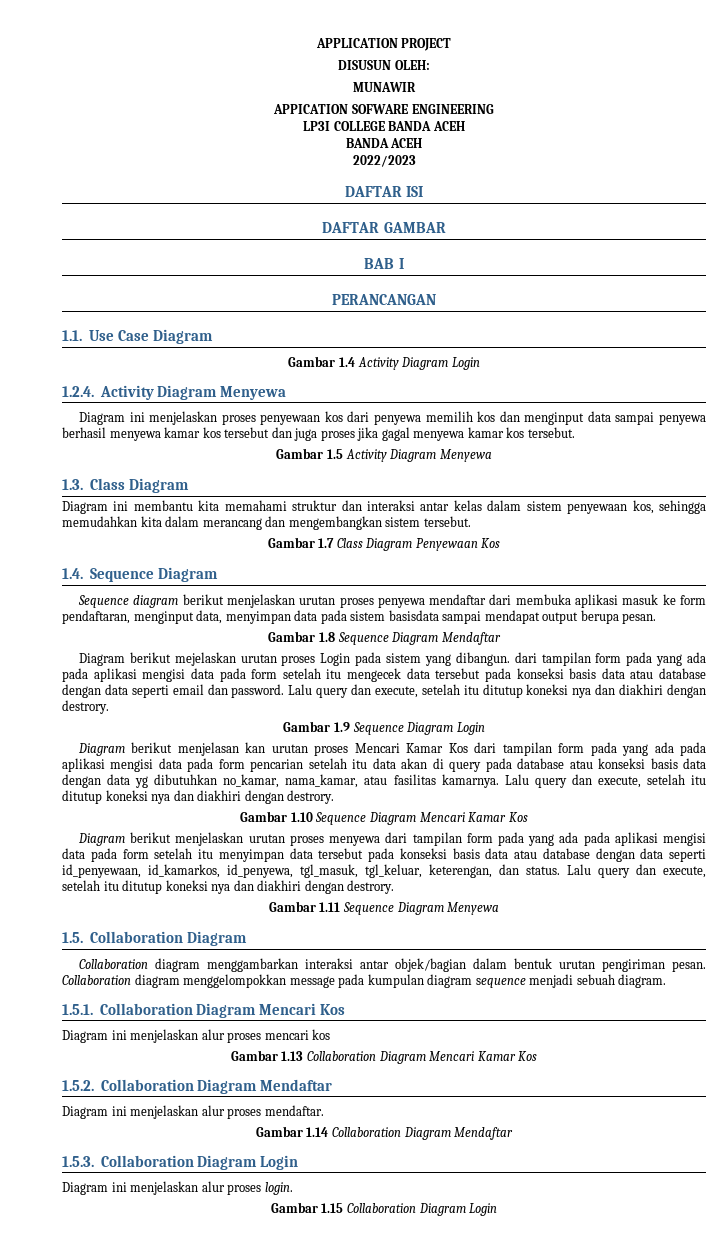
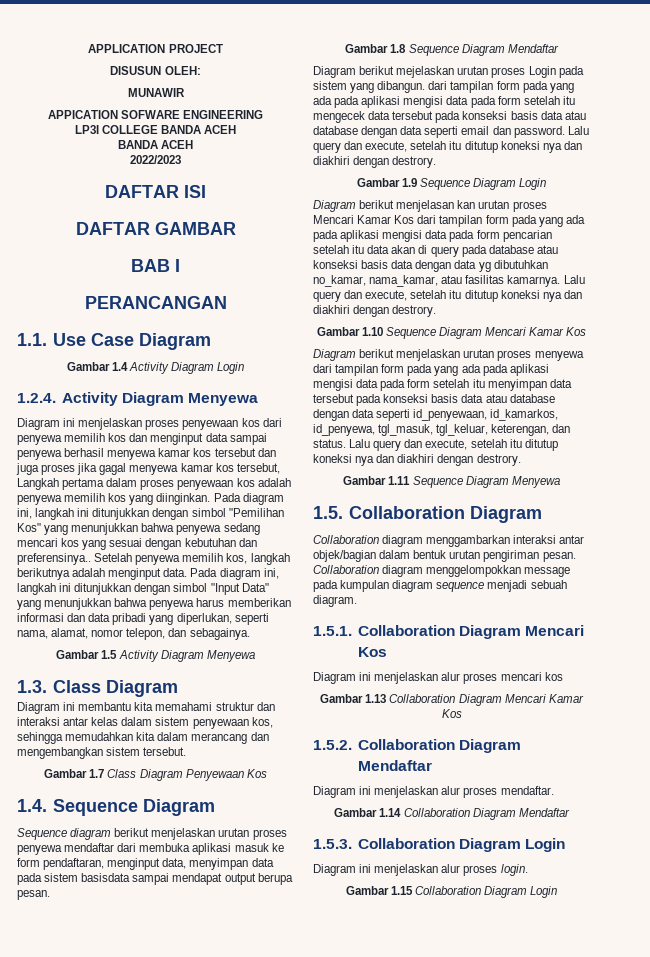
[527,427,575,438] tersebut. -> [236,463,280,474] [17,478,291,490] [17,493,284,505] [17,508,284,520] [17,523,260,535] [17,538,257,550] [17,553,290,565] [17,568,279,580] [17,583,269,595] [17,598,291,610] [17,613,269,625] [17,628,250,640] tersebut, Langkah pertama dalam proses penyewaan kos adalah penyewa memilih kos yang diinginkan. Pada diagram ini, langkah ini ditunjukkan dengan simbol "Pemilihan Kos" yang menunjukkan bahwa penyewa sedang mencari kos yang sesuai dengan kebutuhan dan preferensinya.. Setelah penyewa memilih kos, langkah berikutnya adalah menginput data. Pada diagram ini, langkah ini ditunjukkan dengan simbol "Input Data" yang menunjukkan bahwa penyewa harus memberikan informasi dan data pribadi yang diperlukan, seperti nama, alamat, nomor telepon, dan sebagainya.

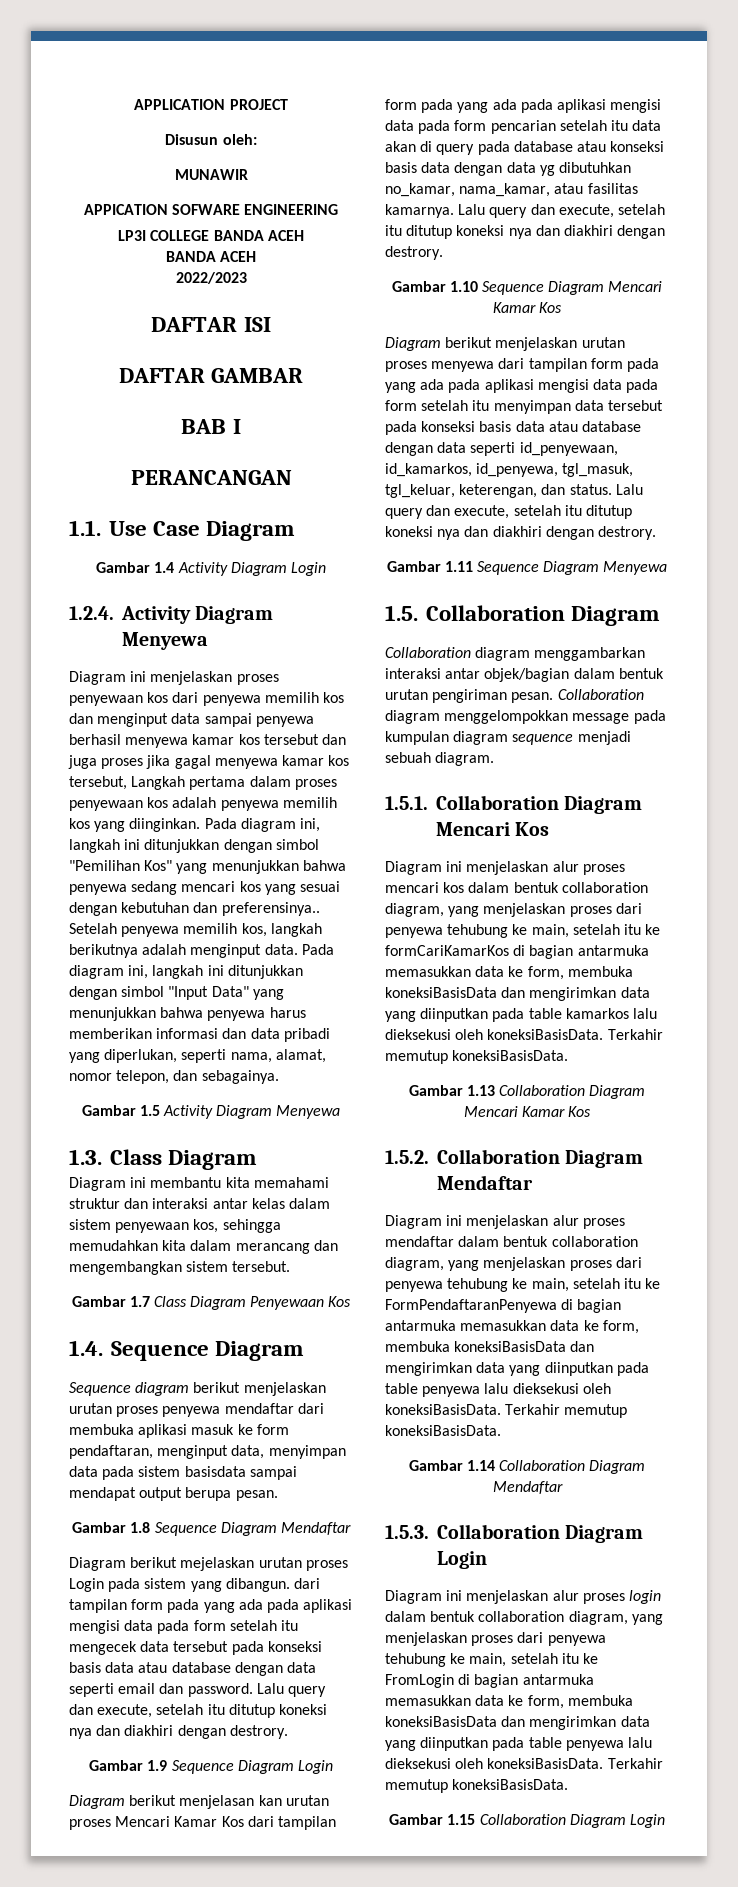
[110,66,201,75] DISUSUN OLEH: -> [165,134,257,145] Disusun oleh:
(563, 676) none -> [468,882,648,893] [385,903,642,917] [385,924,661,938] [385,945,649,959] [385,966,633,980] [385,987,650,1001] [385,1008,657,1022] [385,1029,663,1040] [385,1050,569,1064] dalam bentuk collaboration diagram, yang menjelaskan proses dari penyewa tehubung ke main, setelah itu ke formCariKamarKos di bagian antarmuka memasukkan data ke form, membuka koneksiBasisData dan mengirimkan data yang diinputkan pada table kamarkos lalu dieksekusi oleh koneksiBasisData. Terkahir memutup koneksiBasisData.
[500,786,554,795] mendaftar. -> [385,1236,638,1247] [385,1257,642,1271] [385,1278,661,1292] [385,1299,622,1313] [385,1320,639,1334] [385,1341,595,1352] [385,1362,649,1376] [385,1383,611,1397] [385,1404,628,1418] [385,1425,501,1436] mendaftar dalam bentuk collaboration diagram, yang menjelaskan proses dari penyewa tehubung ke main, setelah itu ke FormPendaftaranPenyewa di bagian antarmuka memasukkan data ke form, membuka koneksiBasisData dan mengirimkan data yang diinputkan pada table penyewa lalu dieksekusi oleh koneksiBasisData. Terkahir memutup koneksiBasisData.
[500,864,528,876] login. -> [628,1590,661,1604] [385,1611,663,1625] [385,1632,606,1646] [385,1653,598,1667] [385,1674,594,1688] [385,1695,633,1709] [385,1716,650,1730] [385,1737,652,1751] [385,1758,663,1769] [385,1779,569,1793] login dalam bentuk collaboration diagram, yang menjelaskan proses dari penyewa tehubung ke main, setelah itu ke FromLogin di bagian antarmuka memasukkan data ke form, membuka koneksiBasisData dan mengirimkan data yang diinputkan pada table penyewa lalu dieksekusi oleh koneksiBasisData. Terkahir memutup koneksiBasisData.

